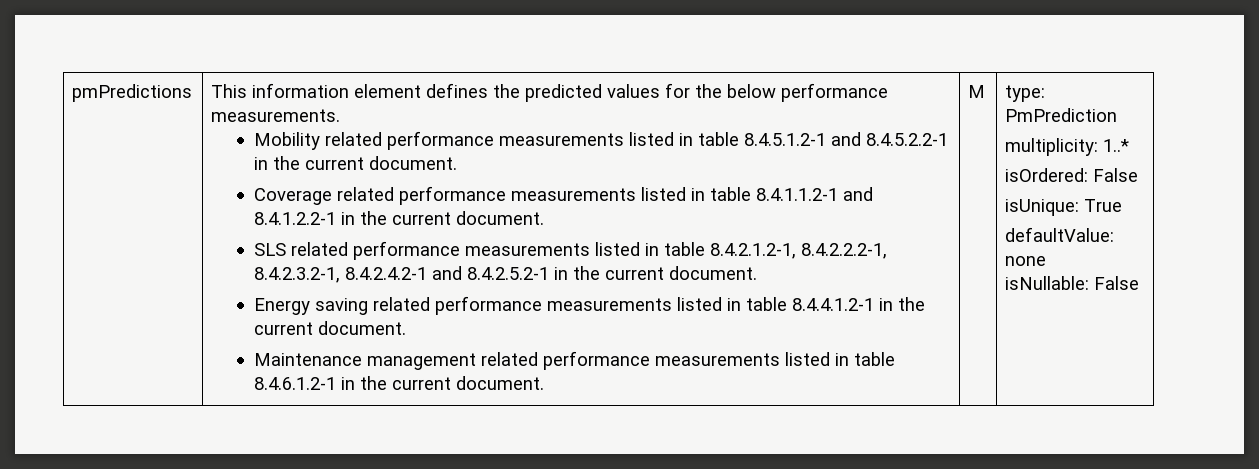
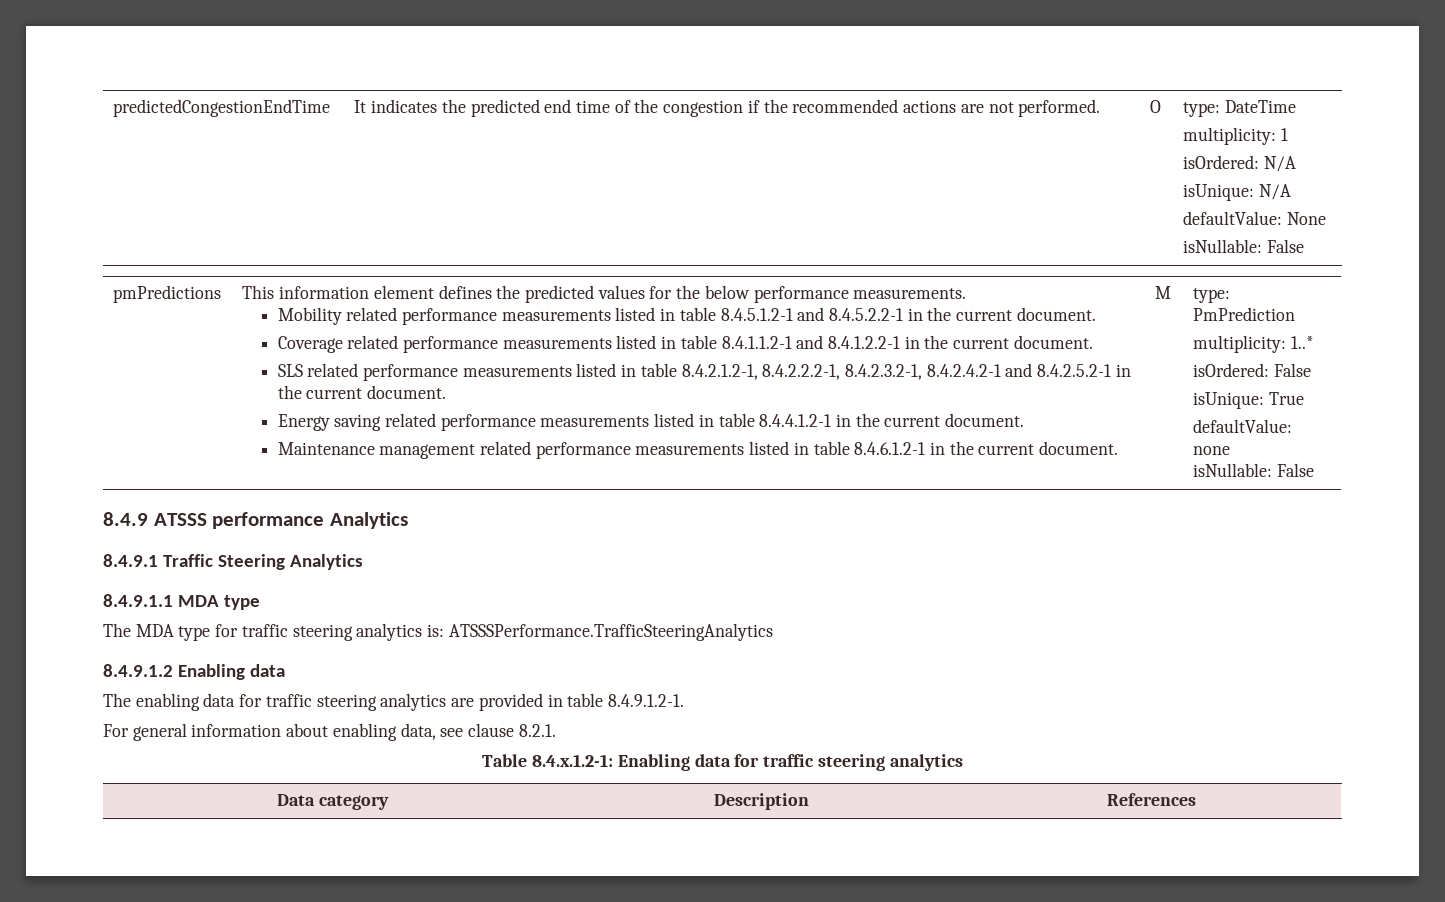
(72, 93) none -> [113,99,331,117] [354,99,1101,117] [1150,100,1162,113] [1183,100,1297,117] [1183,127,1289,145] [1183,155,1297,172] [1183,184,1292,201] [1183,211,1327,225] [1183,239,1305,253] predictedCongestionEndTime | It indicates the predicted end time of the congestion if the recommended actions are not performed. | O | type: DateTime // multiplicity: 1 // isOrdered: N/A // isUnique: N/A // defaultValue: None // isNullable: False //
(1140, 283) none -> [103,512,408,529] [103,554,363,570] [103,594,260,610] [103,623,773,641] [103,664,285,680] [103,693,684,711] [103,723,556,741] [482,754,963,771] [277,794,389,810] [714,793,809,810] [1107,793,1196,806] // 8.4.9 ATSSS performance Analytics // 8.4.9.1 Traffic Steering Analytics // 8.4.9.1.1 MDA type // The MDA type for traffic steering analytics is: ATSSSPerformance.TrafficSteeringAnalytics // 8.4.9.1.2 Enabling data // The enabling data for traffic steering analytics are provided in table 8.4.9.1.2-1. // For general information about enabling data, see clause 8.2.1. // Table 8.4.x.1.2-1: Enabling data for traffic steering analytics // Data category | Description | References

